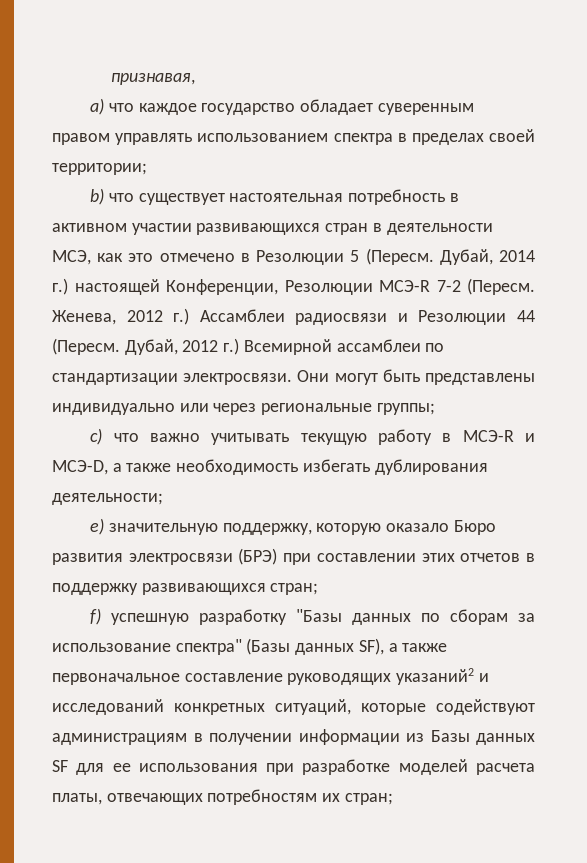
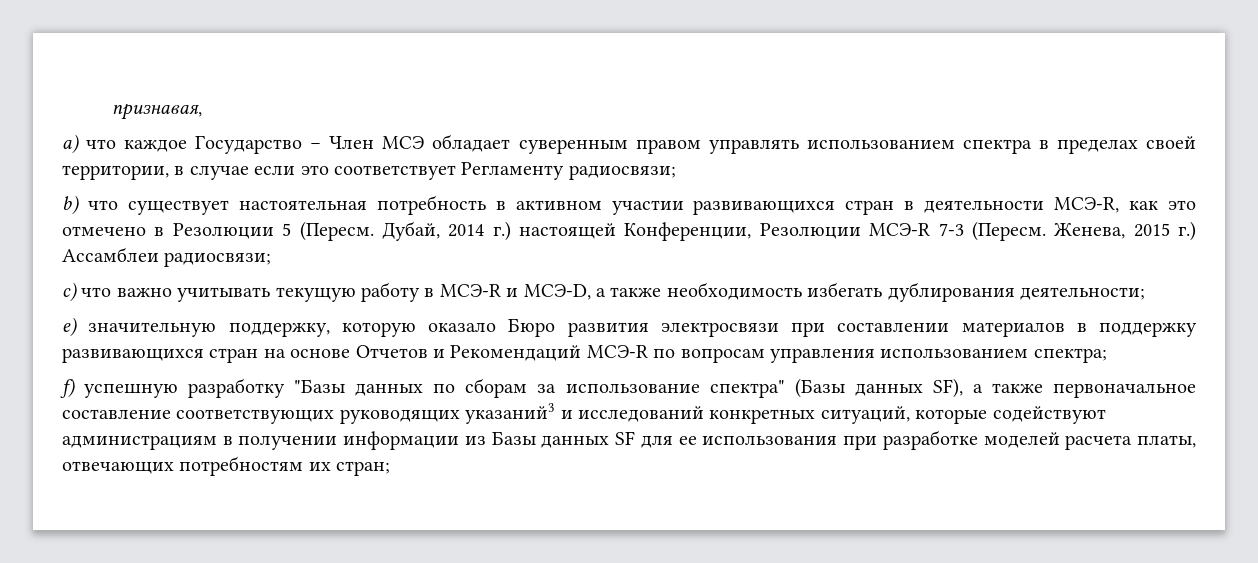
[201,103,296,115] государство -> [195,135,425,154] Государство − Член МСЭ
[52,163,147,175] территории; -> [62,162,676,180] территории, в случае если это соответствует Регламенту радиосвязи;
[52,250,91,265] МСЭ, -> [1054,197,1120,213] МСЭ-R,
[436,280,461,292] 7-2 -> [938,223,964,236] 7-3
[126,310,163,322] 2012 -> [1133,223,1170,237] 2015
[295,310,535,325] [52,338,445,355] [52,369,535,385] [52,403,435,415] радиосвязи и Резолюции 44 (Пересм. Дубай, 2012 г.) Всемирной ассамблеи по стандартизации электросвязи. Они могут быть представлены индивидуально или через региональные группы; -> [164,252,272,267] радиосвязи;
[238,548,278,565] (БРЭ) -> (779, 329) none
[421,553,521,562] этих отчетов -> [961,322,1065,337] материалов
[270,583,319,595] стран; -> [209,345,1107,363] стран на основе Отчетов и Рекомендаций МСЭ-R по вопросам управления использованием спектра;
[287,668,475,685] руководящих указаний2 -> [176,403,556,424] соответствующих руководящих указаний3

